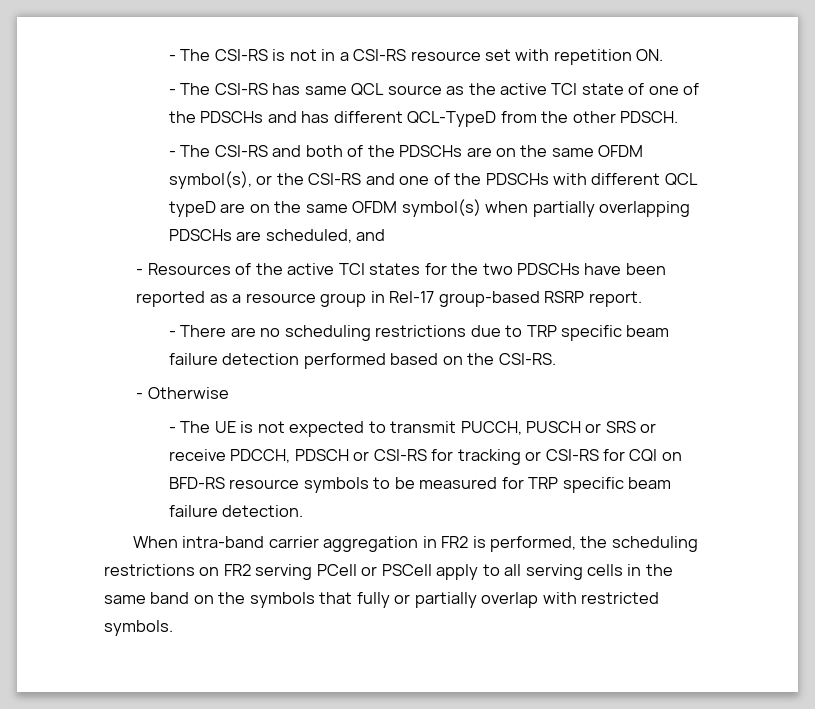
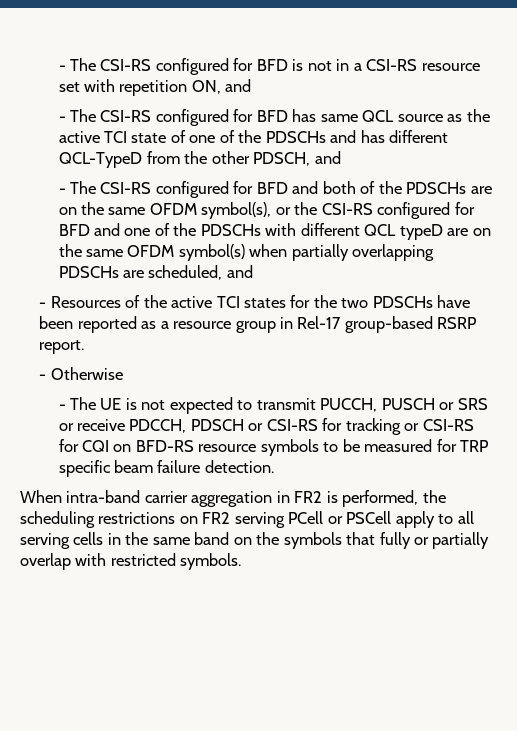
[168,49,268,61] - The CSI-RS -> [58,58,288,75] - The CSI-RS configured for BFD
[636,49,664,61] [168,83,268,95] ON. // - The CSI-RS -> [191,79,252,94] [58,109,288,126] ON, and // - The CSI-RS configured for BFD
[619,111,678,123] [168,145,268,157] PDSCH. // - The CSI-RS -> [253,151,341,166] [58,181,288,198] PDSCH, and // - The CSI-RS configured for BFD
(362, 179) none -> [377,202,475,219] [58,224,90,236] configured for BFD
[168,325,670,341] [168,353,556,369] // - There are no scheduling restrictions due to TRP specific beam failure detection performed based on the CSI-RS. -> (85, 347) none

